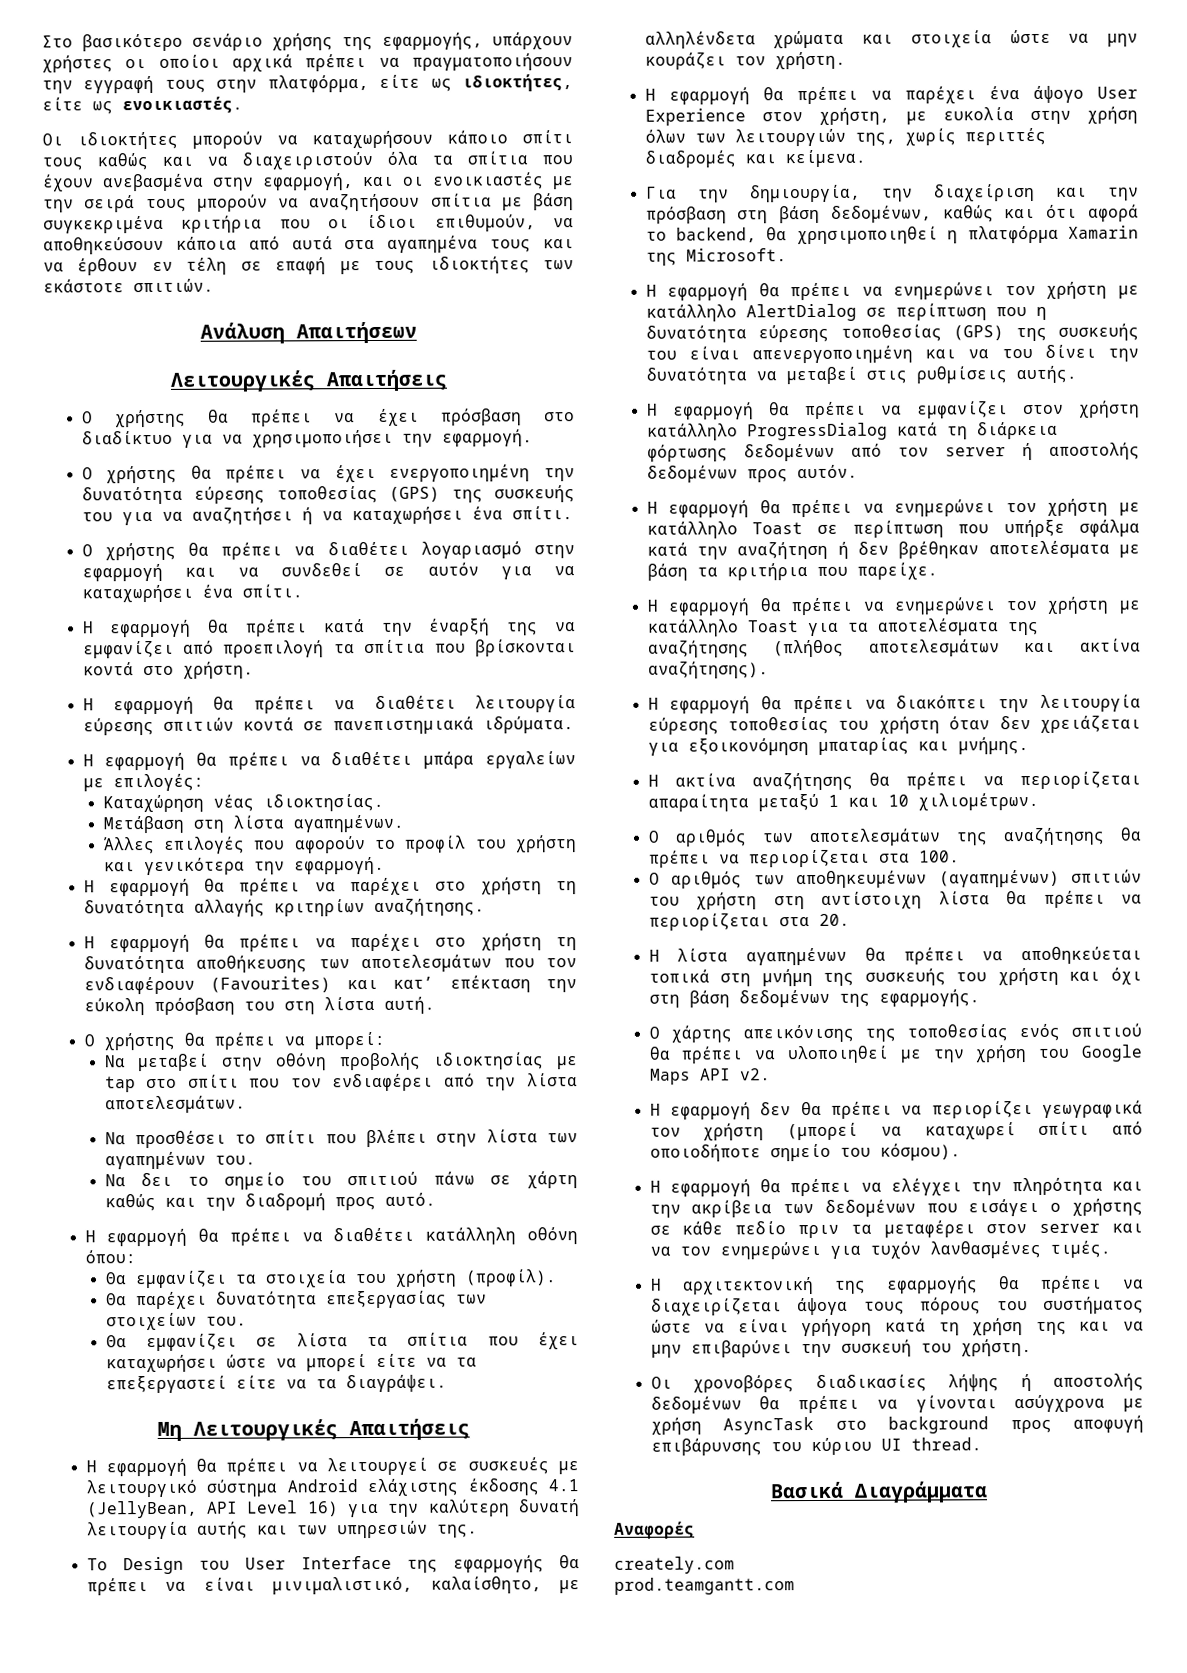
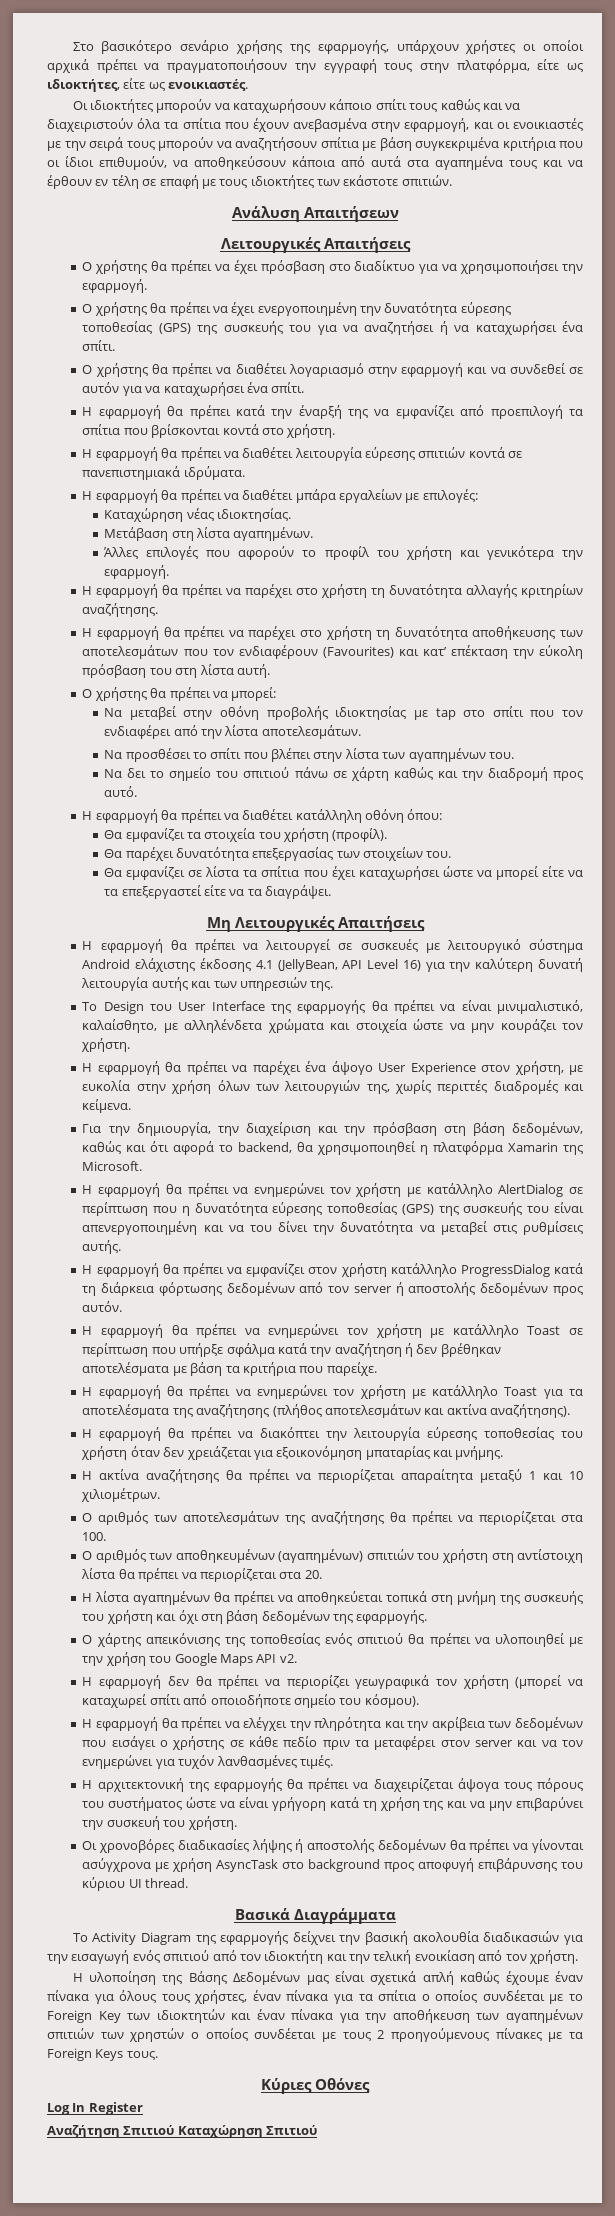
[614,1521,695,1539] [614,1556,735,1574] [614,1577,795,1595] Αναφορές // creately.com // prod.teamgantt.com -> [72,1931,584,1945] [47,1950,578,1964] [72,1971,583,1985] [47,1990,583,2004] [47,2009,583,2023] [47,2028,583,2042] [47,2048,158,2061] [261,2078,370,2094] [47,2102,143,2115] [47,2125,318,2138] Το Activity Diagram της εφαρμογής δείχνει την βασική ακολουθία διαδικασιών για την εισαγωγή ενός σπιτιού από τον ιδιοκτήτη και την τελική ενοικίαση από τον χρήστη. // Η υλοποίηση της Βάσης Δεδομένων μας είναι σχετικά απλή καθώς έχουμε έναν πίνακα για όλους τους χρήστες, έναν πίνακα για τα σπίτια ο οποίος συνδέεται με το Foreign Key των ιδιοκτητών και έναν πίνακα για την αποθήκευση των αγαπημένων σπιτιών των χρηστών ο οποίος συνδέεται με τους 2 προηγούμενους πίνακες με τα Foreign Keys τους. // Κύριες Οθόνες // Log In Register // Αναζήτηση Σπιτιού Καταχώρηση Σπιτιού

